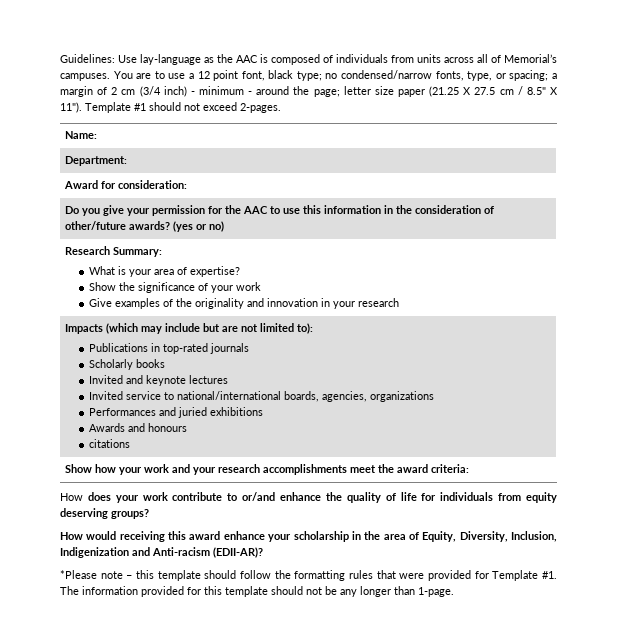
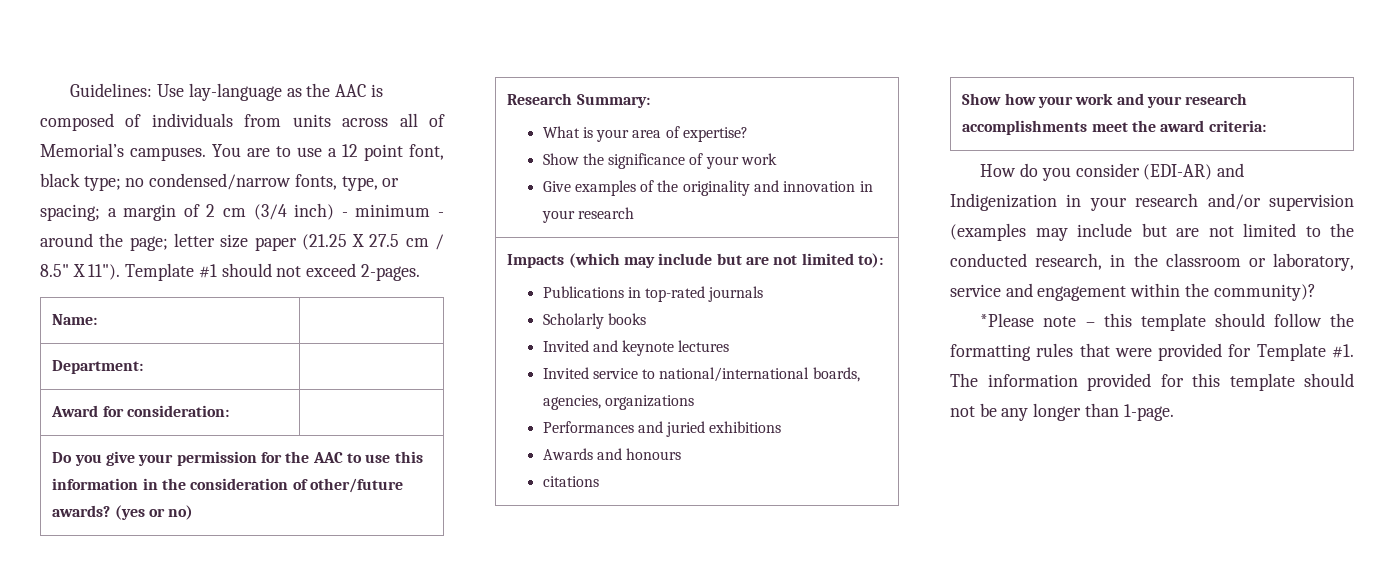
[87,492,558,503] [60,508,149,519] [60,531,557,542] [60,547,263,558] does your work contribute to or/and enhance the quality of life for individuals from equity deserving groups? // How would receiving this award enhance your scholarship in the area of Equity, Diversity, Inclusion, Indigenization and Anti-racism (EDII-AR)? -> [1020,163,1244,181] [950,193,1354,211] [950,223,1354,241] [950,253,1354,271] [950,283,1316,301] do you consider (EDI-AR) and Indigenization in your research and/or supervision (examples may include but are not limited to the conducted research, in the classroom or laboratory, service and engagement within the community)?

